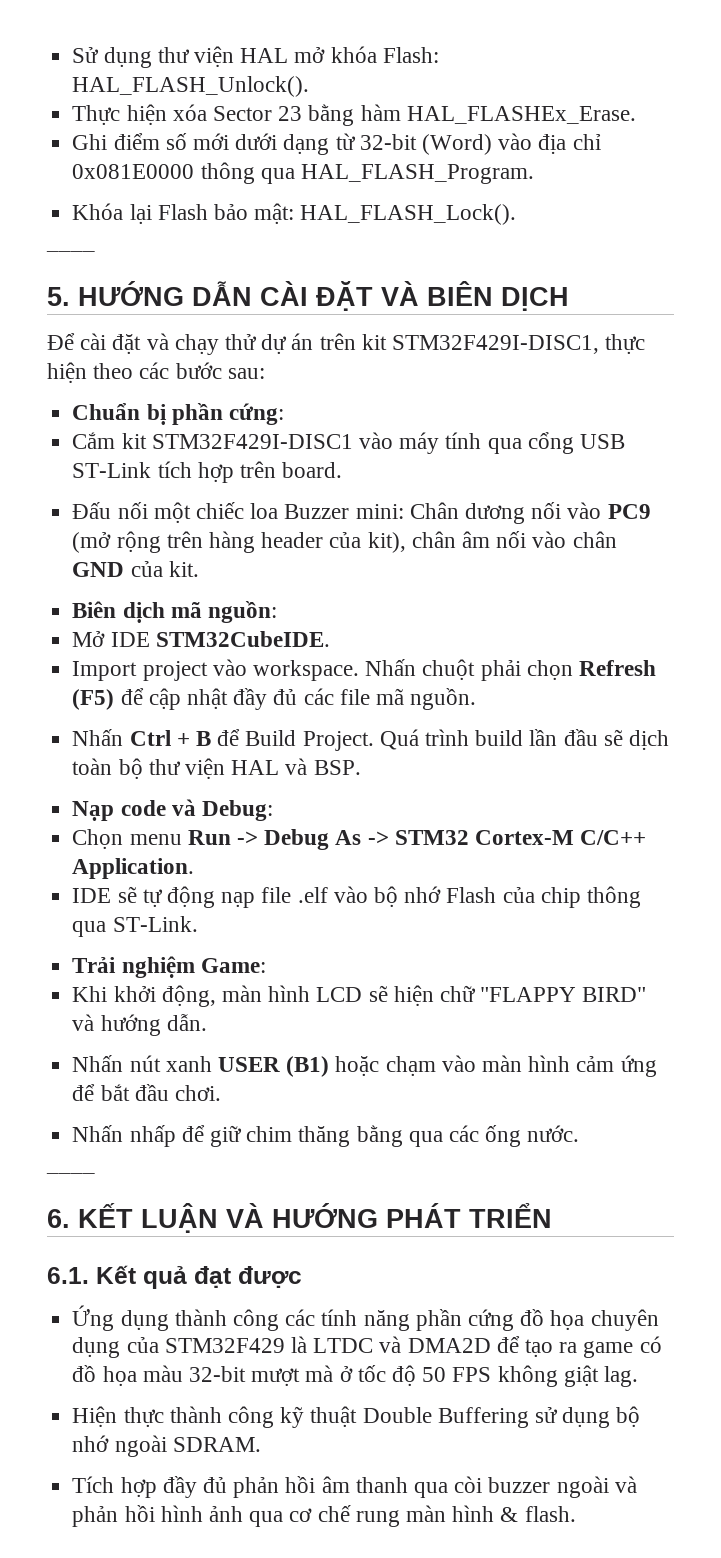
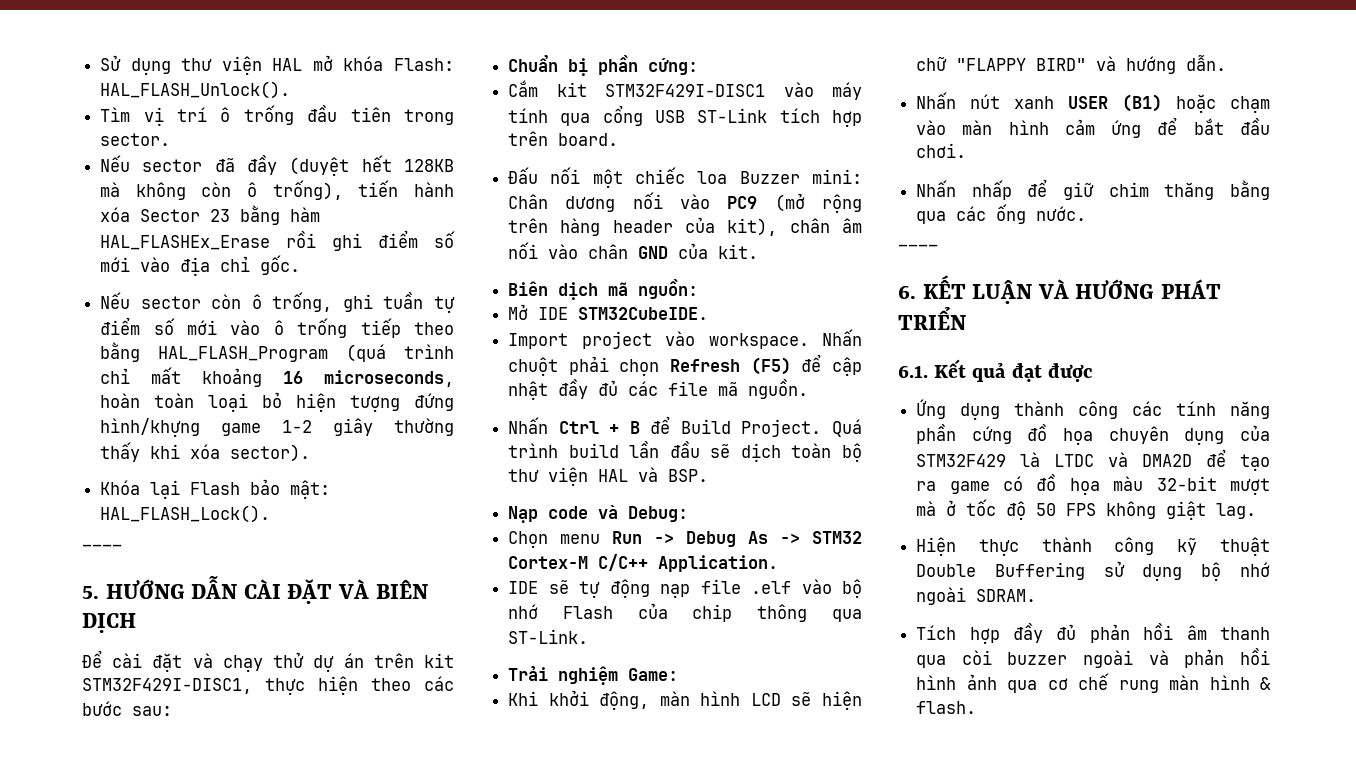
[72,104,167,125] Thực hiện -> [100,105,455,126] [100,133,171,146] [100,155,454,176] [100,180,454,200] Tìm vị trí ô trống đầu tiên trong sector. // Nếu sector đã đầy (duyệt hết 128KB mà không còn ô trống), tiến hành
[406,106,636,124] [72,133,601,155] [72,162,534,184] HAL_FLASHEx_Erase. // Ghi điểm số mới dưới dạng từ 32-bit (Word) vào địa chỉ 0x081E0000 thông qua HAL_FLASH_Program. -> [100,230,455,251] [100,255,301,276] [100,292,456,313] [100,317,454,338] [100,342,454,362] [100,367,454,387] [100,392,455,412] [100,418,454,437] [100,442,311,462] HAL_FLASHEx_Erase rồi ghi điểm số mới vào địa chỉ gốc. // Nếu sector còn ô trống, ghi tuần tự điểm số mới vào ô trống tiếp theo bằng HAL_FLASH_Program (quá trình chỉ mất khoảng 16 microseconds, hoàn toàn loại bỏ hiện tượng đứng hình/khựng game 1-2 giây thường thấy khi xóa sector).

